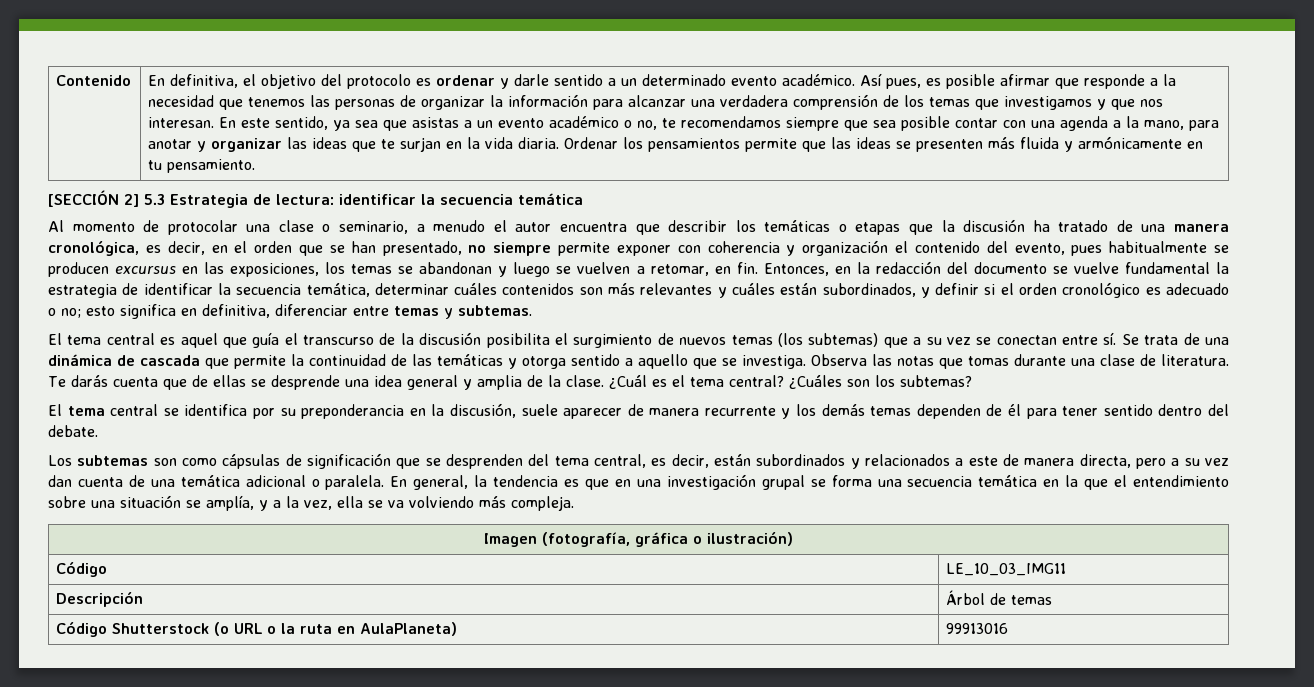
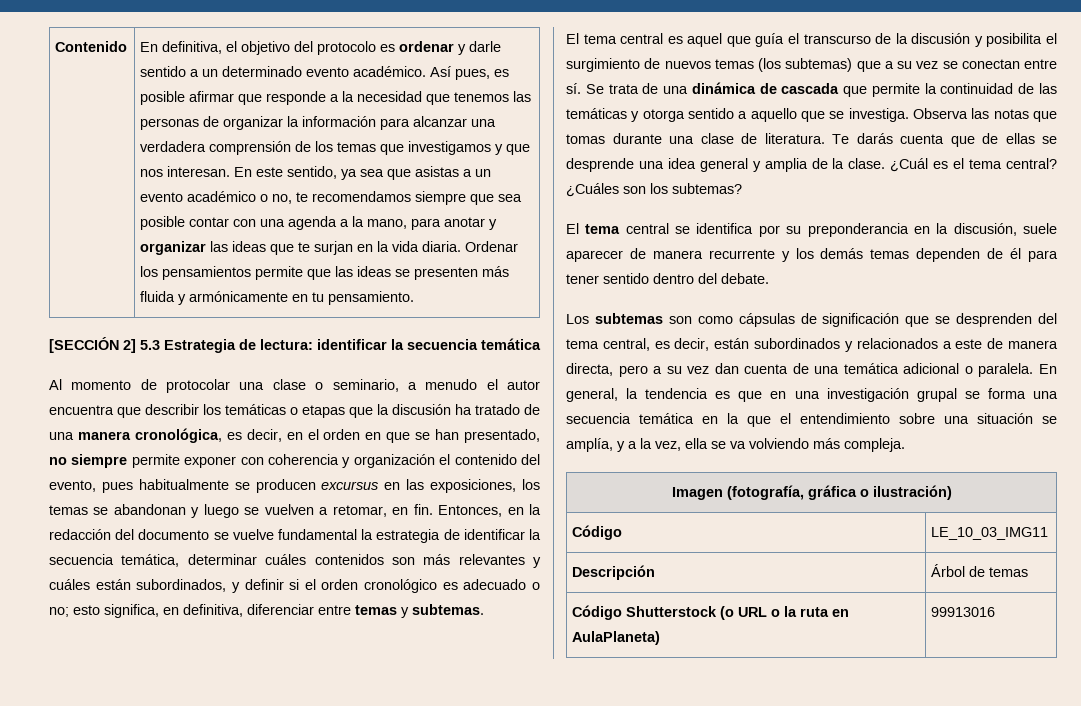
(293, 247) none -> [365,432,382,440] en
[120,304,176,319] significa -> [104,604,159,618] significa,
(482, 338) none -> [974,36,983,47] y

